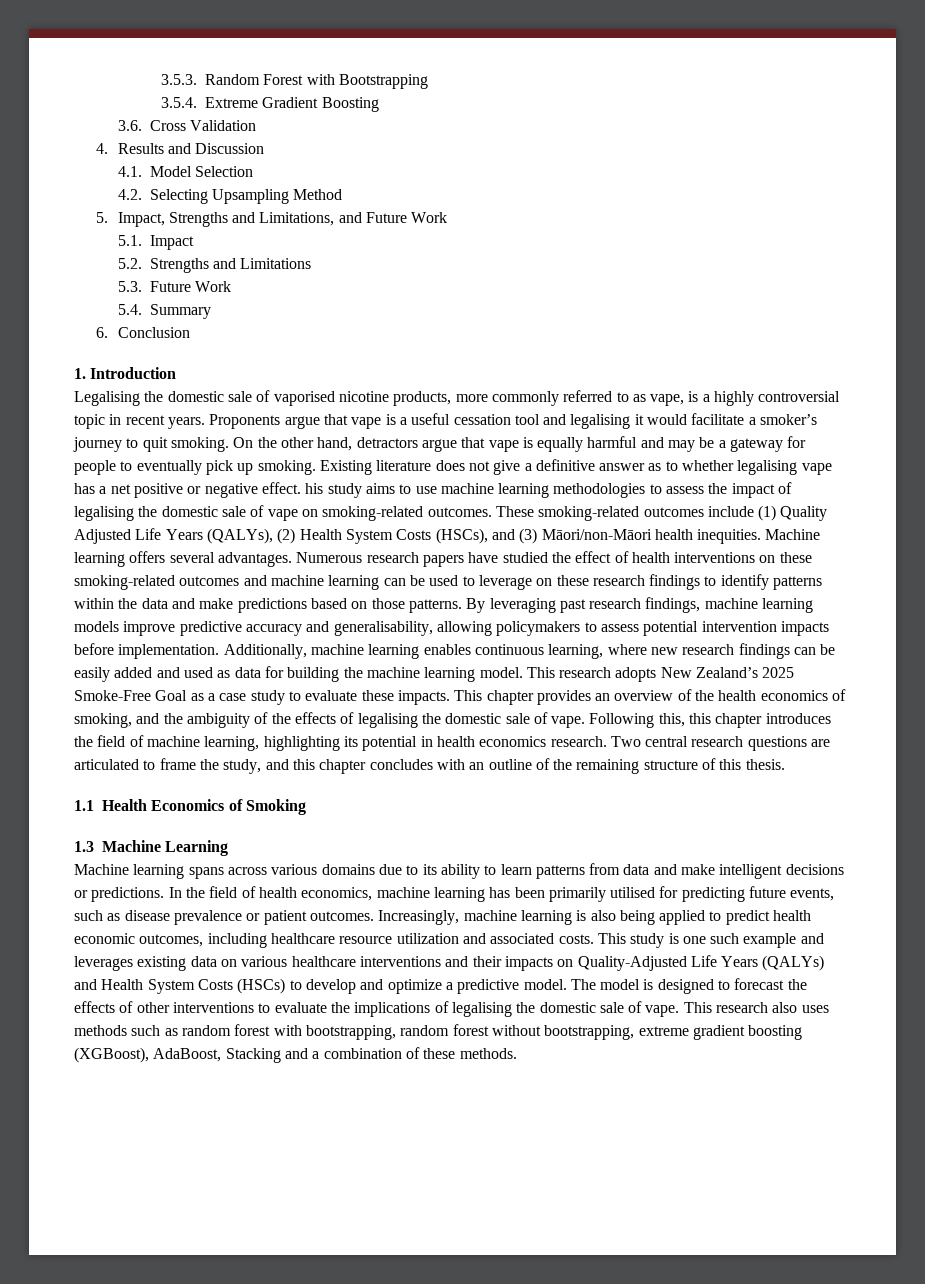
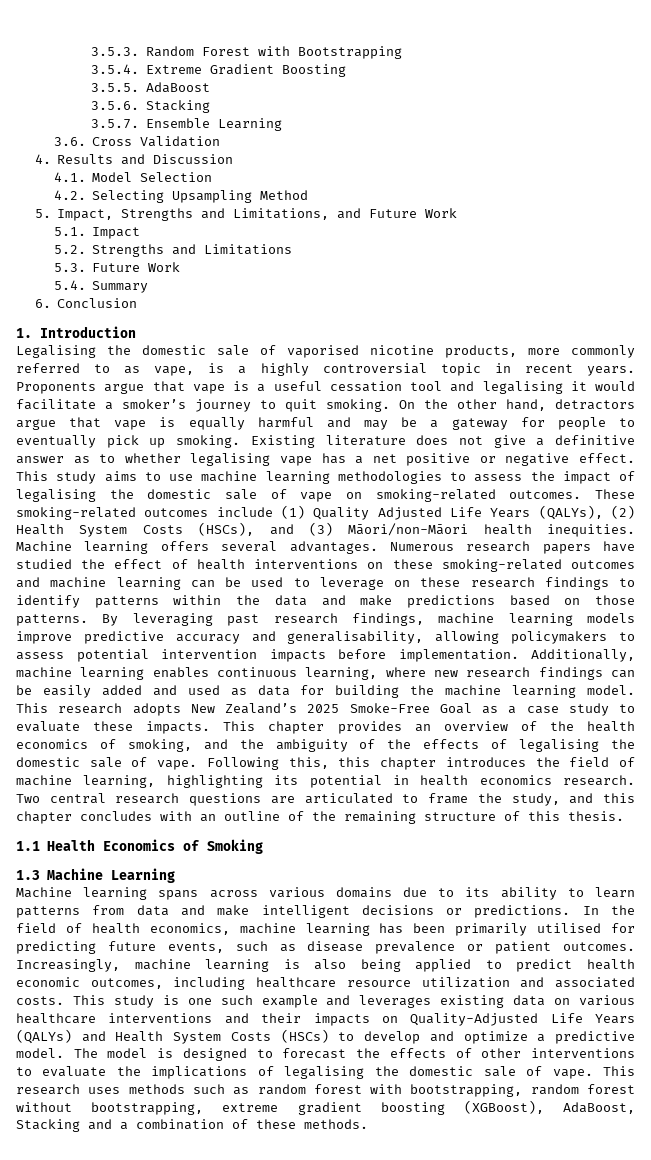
(379, 104) none -> [91,82,210,93] [91,100,210,113] [91,118,282,131] // 3.5.5. AdaBoost // 3.5.6. Stacking // 3.5.7. Ensemble Learning
[305,483,324,494] his -> [16,471,48,481] This
[772,1002,798,1013] also -> (80, 1089) none

